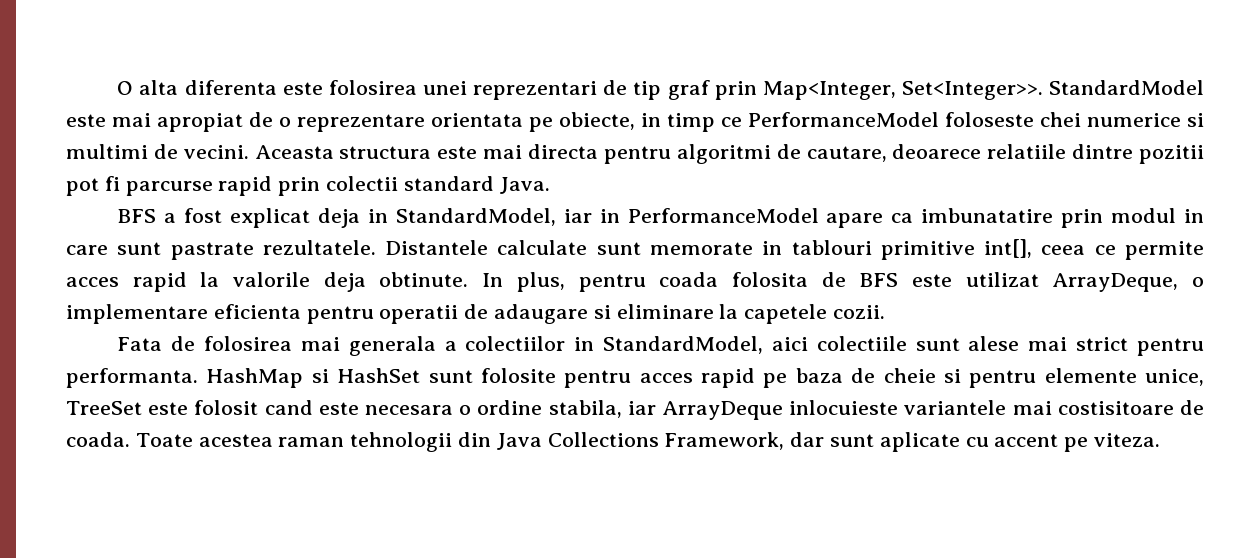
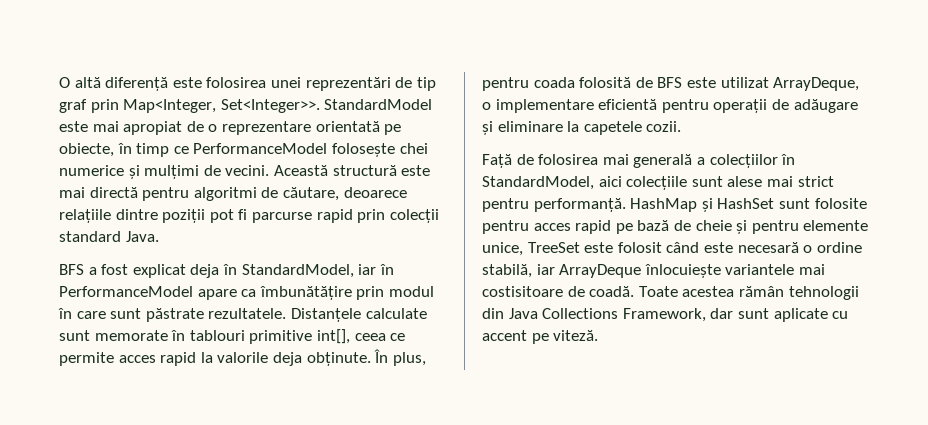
[139,80,277,95] alta diferenta -> [74,77,169,91] altă diferență
[473,81,598,100] reprezentari -> [305,77,391,91] reprezentări
[431,113,523,127] orientata -> [315,121,380,132] orientată
[641,113,661,127] in -> [117,143,132,154] în
[945,112,1034,127] foloseste -> [331,143,395,157] folosește
[1187,113,1204,127] [66,144,599,159] si multimi de vecini. Aceasta structura este mai directa -> [128,165,431,179] [59,187,138,198] și mulțimi de vecini. Această structură este mai directă
[806,144,1204,164] cautare, deoarece relatiile dintre pozitii -> [282,187,407,201] [59,209,206,223] căutare, deoarece relațiile dintre poziții
[326,176,399,191] colectii -> [389,209,439,223] colecții
[367,209,388,223] in -> [222,264,237,275] în
[599,209,620,223] in -> [379,264,394,275] în
[921,208,1054,223] imbunatatire -> [259,286,352,300] îmbunătățire
[1183,209,1204,223] in -> [58,308,72,319] în
[170,240,489,260] pastrate rezultatele. Distantele -> [145,308,361,322] păstrate rezultatele. Distanțele
[762,241,783,255] in -> [171,330,186,341] în
[379,272,504,287] obtinute. In -> [306,349,389,366] obținute. În
[731,272,808,287] folosita -> [579,77,632,88] folosită
[213,304,611,324] eficienta pentru operatii de adaugare si -> [598,99,858,113] [482,121,493,135] eficientă pentru operații de adăugare și
[117,337,163,351] Fata -> [482,154,512,168] Față
[348,336,595,356] generala a colectiilor in -> [633,154,796,168] generală a colecțiilor în
[816,336,907,351] colectiile -> [626,176,688,190] colecțiile
[66,368,329,388] performanta. HashMap si -> [533,198,713,212] performanță. HashMap și
[795,368,843,383] baza -> [637,220,670,231] bază
[943,369,961,383] si -> [736,220,748,234] și
[264,400,453,415] cand este necesara -> [666,242,799,253] când este necesară
[548,400,622,418] stabila, -> [482,264,532,278] stabilă,
[789,400,899,415] inlocuieste -> [644,264,721,278] înlocuiește
[66,432,130,447] coada. -> [589,286,635,297] coadă.
[278,437,345,447] raman -> [738,286,784,297] rămân
[1094,433,1161,447] viteza. -> [553,330,599,341] viteză.

